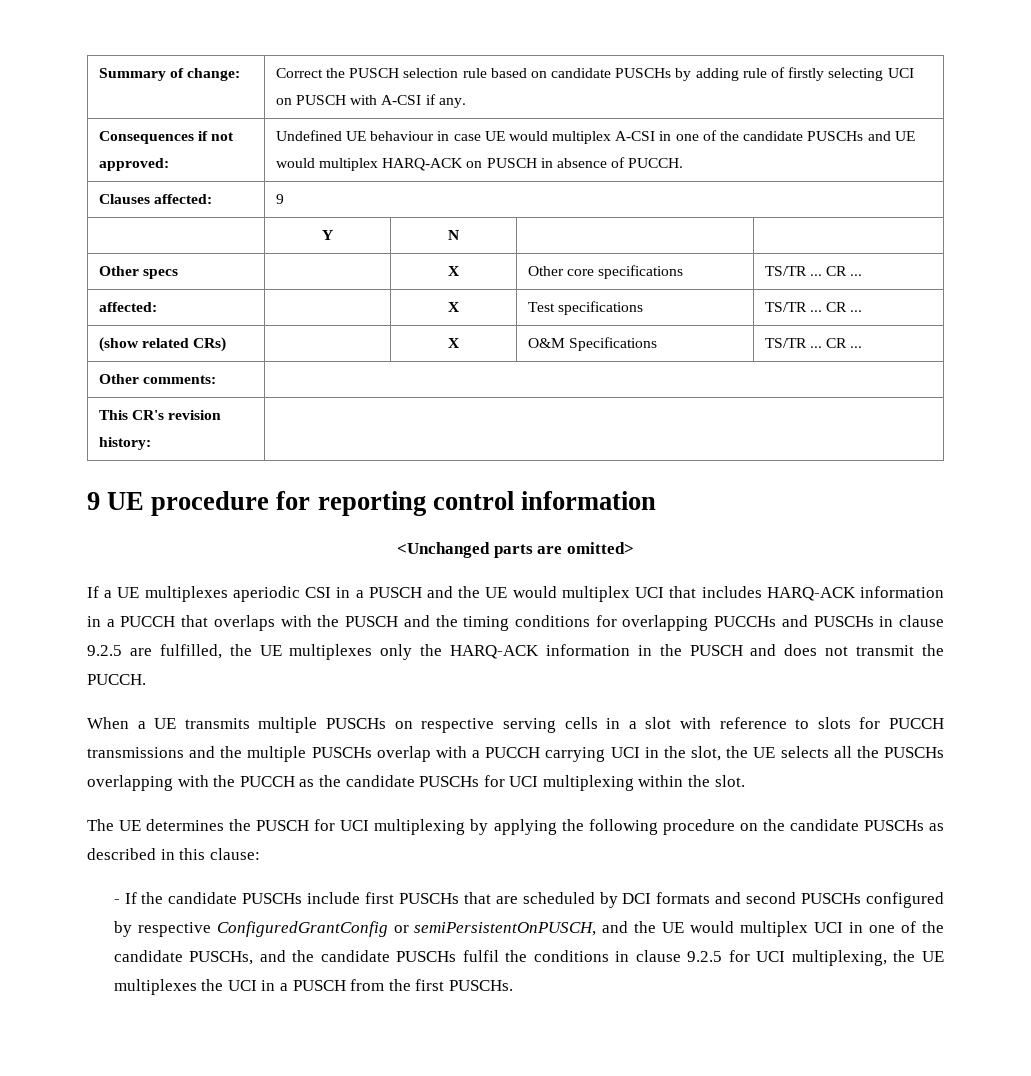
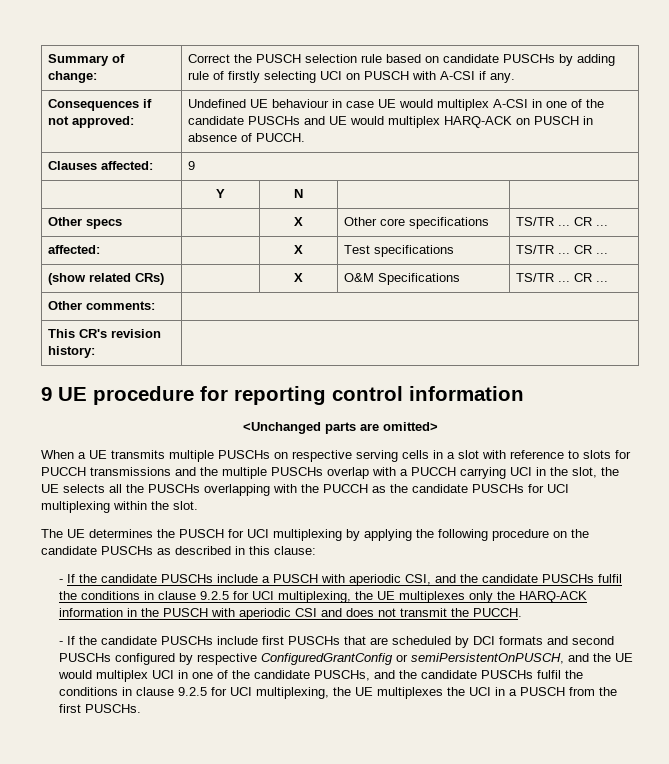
[87,586,944,602] [87,615,944,631] [87,644,944,660] [87,674,146,685] // If a UE multiplexes aperiodic CSI in a PUSCH and the UE would multiplex UCI that includes HARQ-ACK information in a PUCCH that overlaps with the PUSCH and the timing conditions for overlapping PUCCHs and PUSCHs in clause 9.2.5 are fulfilled, the UE multiplexes only the HARQ-ACK information in the PUSCH and does not transmit the PUCCH. -> (438, 426) none
(260, 854) none -> [58,574,622,586] [58,591,587,603] [58,608,522,620] // - If the candidate PUSCHs include a PUSCH with aperiodic CSI, and the candidate PUSCHs fulfil the conditions in clause 9.2.5 for UCI multiplexing, the UE multiplexes only the HARQ-ACK information in the PUSCH with aperiodic CSI and does not transmit the PUCCH.

